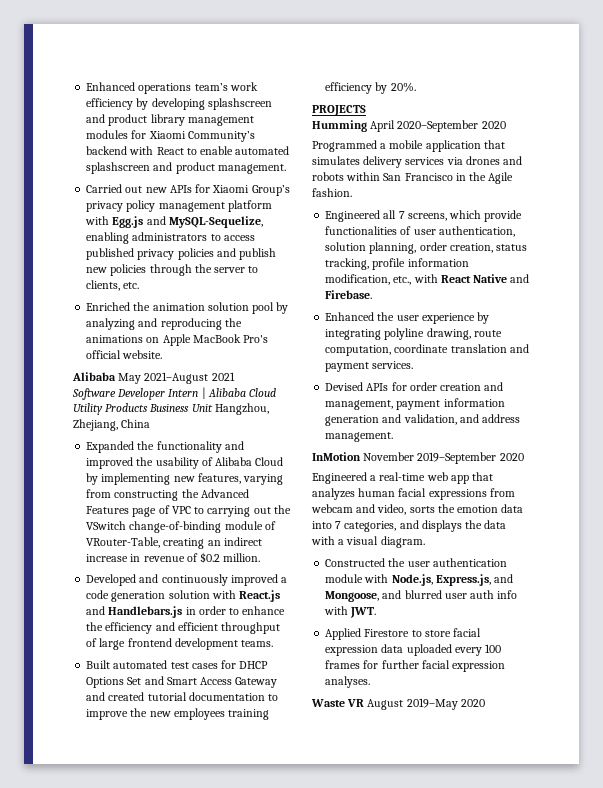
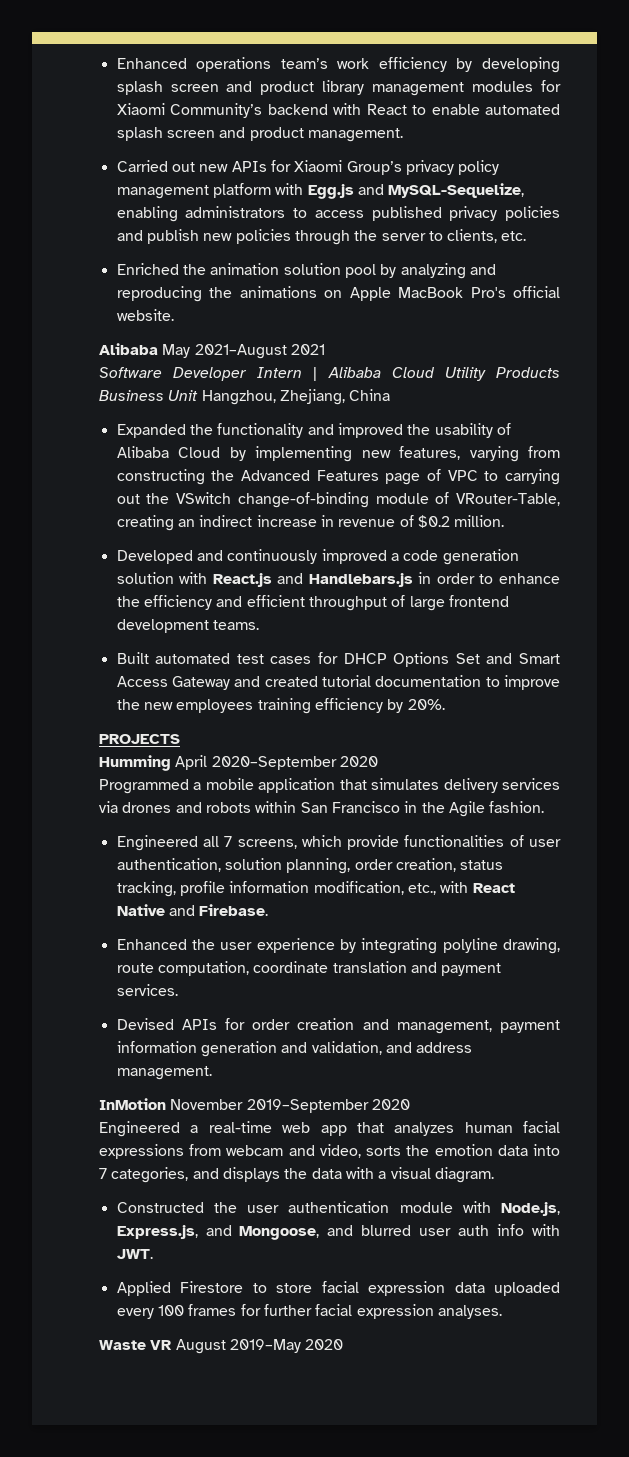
[207,98,272,110] splashscreen -> [116,81,219,95] splash screen
[86,162,151,174] splashscreen -> [116,127,215,141] splash screen

